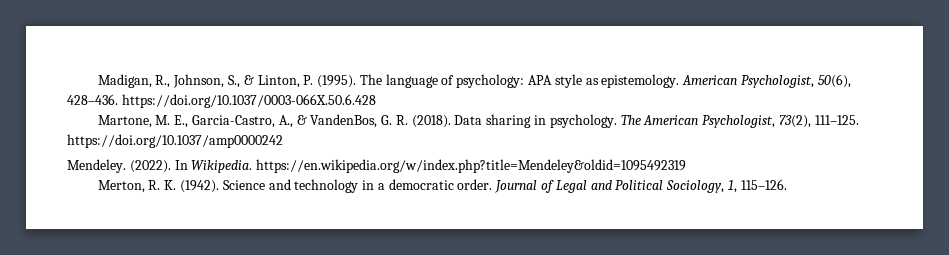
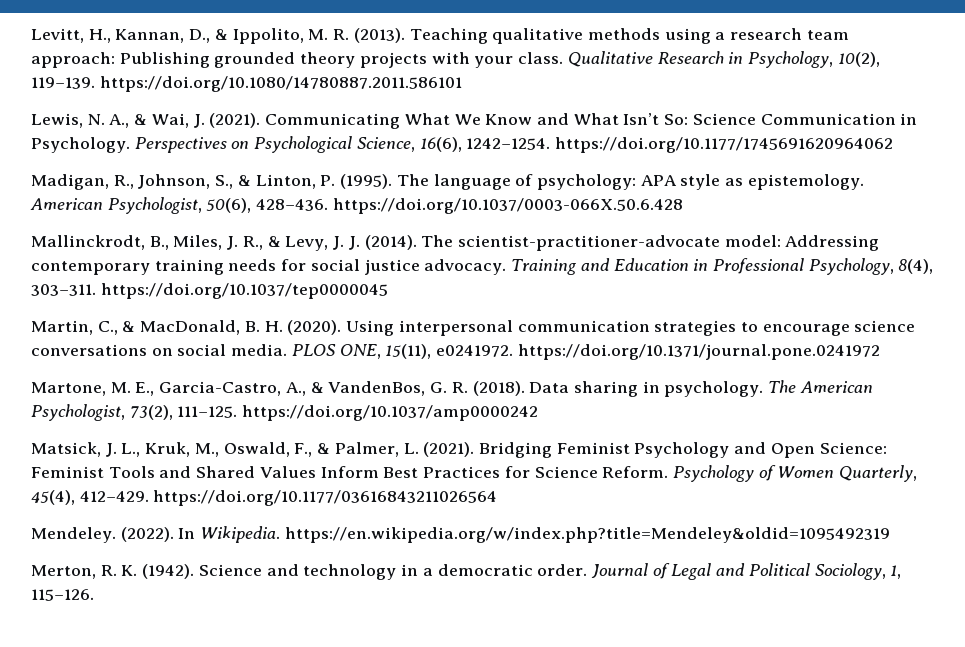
(97, 81) none -> [31,28,849,44] [31,51,880,68] [31,76,462,92] [31,113,918,129] [31,136,894,153] Levitt, H., Kannan, D., & Ippolito, M. R. (2013). Teaching qualitative methods using a research team approach: Publishing grounded theory projects with your class. Qualitative Research in Psychology, 10(2), 119–139. https://doi.org/10.1080/14780887.2011.586101 // Lewis, N. A., & Wai, J. (2021). Communicating What We Know and What Isn’t So: Science Communication in Psychology. Perspectives on Psychological Science, 16(6), 1242–1254. https://doi.org/10.1177/1745691620964062 //
(376, 101) none -> [31,235,880,251] [31,258,934,275] [31,283,388,299] [31,320,916,336] [31,344,880,360] // Mallinckrodt, B., Miles, J. R., & Levy, J. J. (2014). The scientist-practitioner-advocate model: Addressing contemporary training needs for social justice advocacy. Training and Education in Professional Psychology, 8(4), 303–311. https://doi.org/10.1037/tep0000045 // Martin, C., & MacDonald, B. H. (2020). Using interpersonal communication strategies to encourage science conversations on social media. PLOS ONE, 15(11), e0241972. https://doi.org/10.1371/journal.pone.0241972
(283, 141) none -> [31,442,887,458] [31,465,918,482] [31,490,498,506] // Matsick, J. L., Kruk, M., Oswald, F., & Palmer, L. (2021). Bridging Feminist Psychology and Open Science: Feminist Tools and Shared Values Inform Best Practices for Science Reform. Psychology of Women Quarterly, 45(4), 412–429. https://doi.org/10.1177/03616843211026564

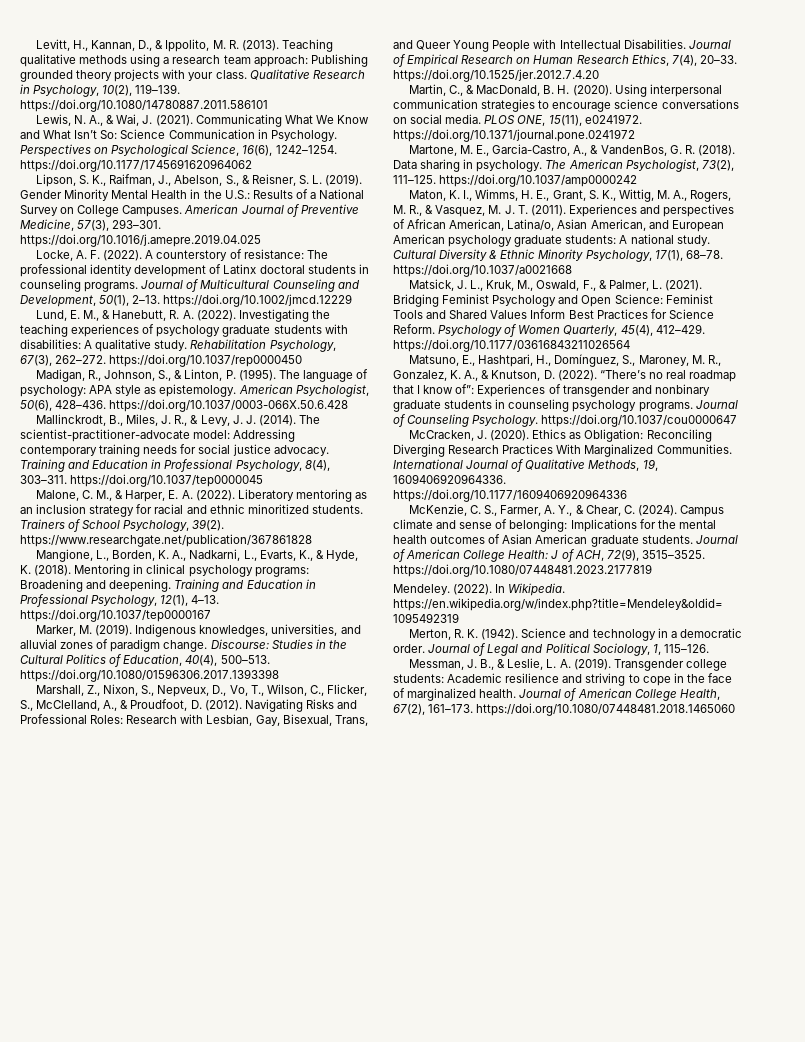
(894, 145) none -> [35,174,363,187] [20,189,365,201] [20,204,359,217] [20,219,162,231] [20,234,261,247] [35,249,328,261] [20,264,369,277] [20,279,360,292] [20,294,353,307] [35,309,330,322] [20,324,348,337] [20,339,336,352] [20,354,303,367] // Lipson, S. K., Raifman, J., Abelson, S., & Reisner, S. L. (2019). Gender Minority Mental Health in the U.S.: Results of a National Survey on College Campuses. American Journal of Preventive Medicine, 57(3), 293–301. https://doi.org/10.1016/j.amepre.2019.04.025 // Locke, A. F. (2022). A counterstory of resistance: The professional identity development of Latinx doctoral students in counseling programs. Journal of Multicultural Counseling and Development, 50(1), 2–13. https://doi.org/10.1002/jmcd.12229 // Lund, E. M., & Hanebutt, R. A. (2022). Investigating the teaching experiences of psychology graduate students with disabilities: A qualitative study. Rehabilitation Psychology, 67(3), 262–272. https://doi.org/10.1037/rep0000450
(388, 291) none -> [35,489,367,502] [20,504,363,517] [20,519,225,532] [20,534,312,547] [35,549,358,562] [20,564,309,577] [20,579,316,592] [20,594,220,607] [20,609,211,622] [35,624,361,637] [20,639,347,652] [20,654,270,667] [20,669,279,682] [35,684,367,697] [20,699,357,712] [20,714,368,726] [393,39,731,52] [393,54,737,67] [393,69,599,82] // Malone, C. M., & Harper, E. A. (2022). Liberatory mentoring as an inclusion strategy for racial and ethnic minoritized students. Trainers of School Psychology, 39(2). https://www.researchgate.net/publication/367861828 // Mangione, L., Borden, K. A., Nadkarni, L., Evarts, K., & Hyde, K. (2018). Mentoring in clinical psychology programs: Broadening and deepening. Training and Education in Professional Psychology, 12(1), 4–13. https://doi.org/10.1037/tep0000167 // Marker, M. (2019). Indigenous knowledges, universities, and alluvial zones of paradigm change. Discourse: Studies in the Cultural Politics of Education, 40(4), 500–513. https://doi.org/10.1080/01596306.2017.1393398 // Marshall, Z., Nixon, S., Nepveux, D., Vo, T., Wilson, C., Flicker, S., McClelland, A., & Proudfoot, D. (2012). Navigating Risks and Professional Roles: Research with Lesbian, Gay, Bisexual, Trans, and Queer Young People with Intellectual Disabilities. Journal of Empirical Research on Human Research Ethics, 7(4), 20–33. https://doi.org/10.1525/jer.2012.7.4.20
(539, 413) none -> [408,189,732,202] [393,204,735,217] [393,219,724,232] [393,234,710,247] [393,249,723,262] [393,264,572,277] // Maton, K. I., Wimms, H. E., Grant, S. K., Wittig, M. A., Rogers, M. R., & Vasquez, M. J. T. (2011). Experiences and perspectives of African American, Latina/o, Asian American, and European American psychology graduate students: A national study. Cultural Diversity & Ethnic Minority Psychology, 17(1), 68–78. https://doi.org/10.1037/a0021668
(498, 498) none -> [408,354,721,367] [393,370,737,382] [393,384,710,397] [393,399,738,412] [393,414,738,427] [408,429,712,442] [393,444,732,457] [393,459,658,472] [393,474,506,484] [393,489,627,502] [408,504,724,517] [393,519,716,532] [393,534,738,547] [393,549,705,562] [393,564,652,577] // Matsuno, E., Hashtpari, H., Domínguez, S., Maroney, M. R., Gonzalez, K. A., & Knutson, D. (2022). “There’s no real roadmap that I know of”: Experiences of transgender and nonbinary graduate students in counseling psychology programs. Journal of Counseling Psychology. https://doi.org/10.1037/cou0000647 // McCracken, J. (2020). Ethics as Obligation: Reconciling Diverging Research Practices With Marginalized Communities. International Journal of Qualitative Methods, 19, 1609406920964336. https://doi.org/10.1177/1609406920964336 // McKenzie, C. S., Farmer, A. Y., & Chear, C. (2024). Campus climate and sense of belonging: Implications for the mental health outcomes of Asian American graduate students. Journal of American College Health: J of ACH, 72(9), 3515–3525. https://doi.org/10.1080/07448481.2023.2177819
(94, 595) none -> [408,658,727,671] [393,673,732,686] [393,688,720,701] [393,703,736,716] // Messman, J. B., & Leslie, L. A. (2019). Transgender college students: Academic resilience and striving to cope in the face of marginalized health. Journal of American College Health, 67(2), 161–173. https://doi.org/10.1080/07448481.2018.1465060

